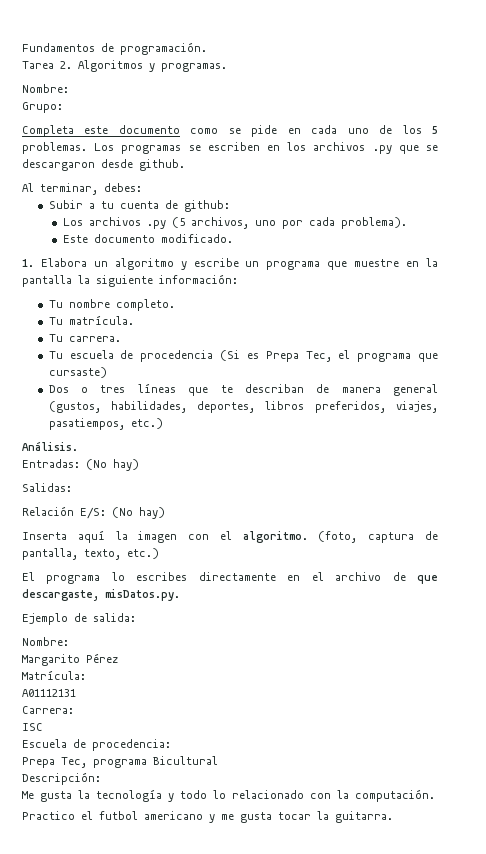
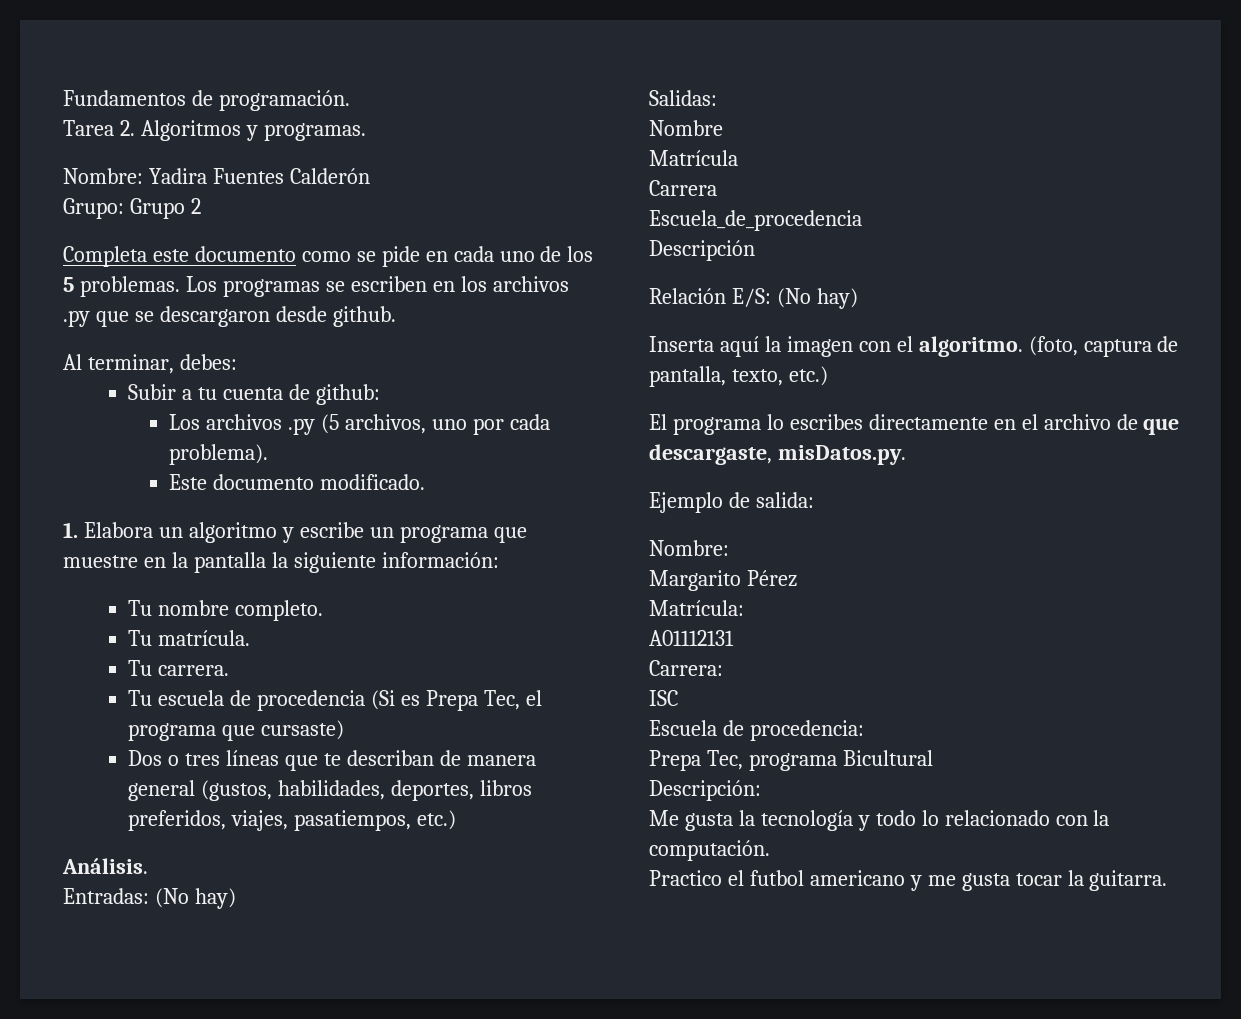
(69, 88) none -> [148,168,370,184] Yadira Fuentes Calderón
(63, 107) none -> [129,198,201,219] Grupo 2
(72, 487) none -> [649,120,723,136] [649,150,738,166] [649,180,717,196] [649,210,862,231] [649,240,755,261] // Nombre // Matrícula // Carrera // Escuela_de_procedencia // Descripción

